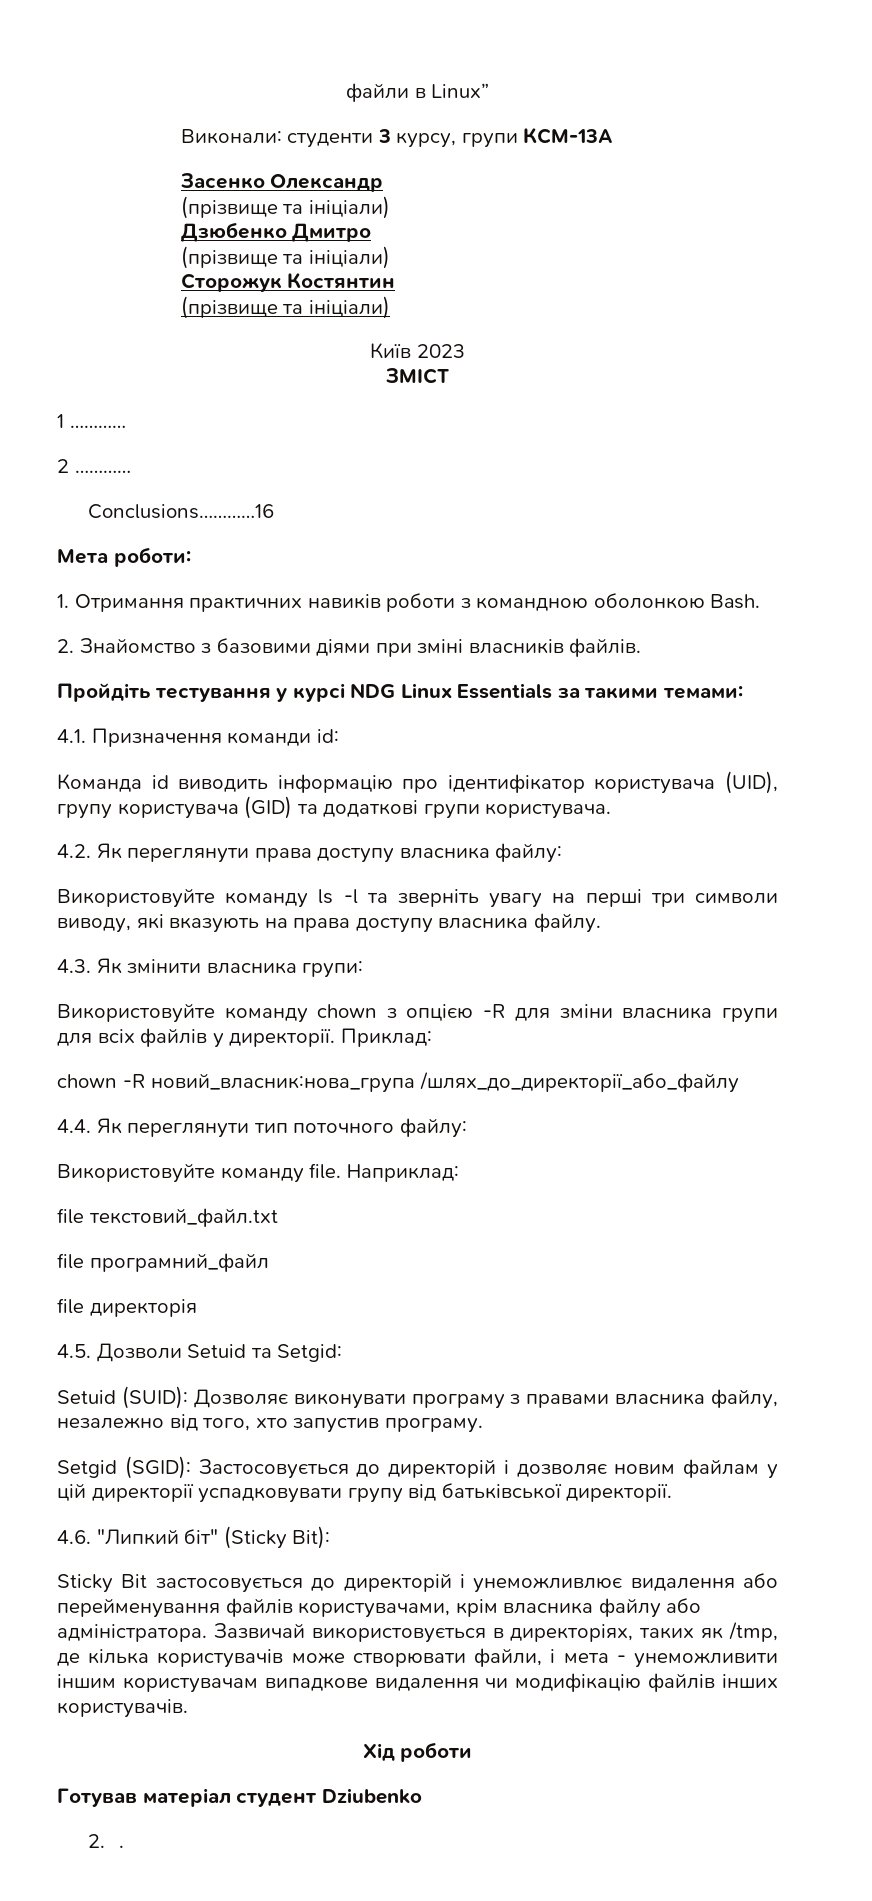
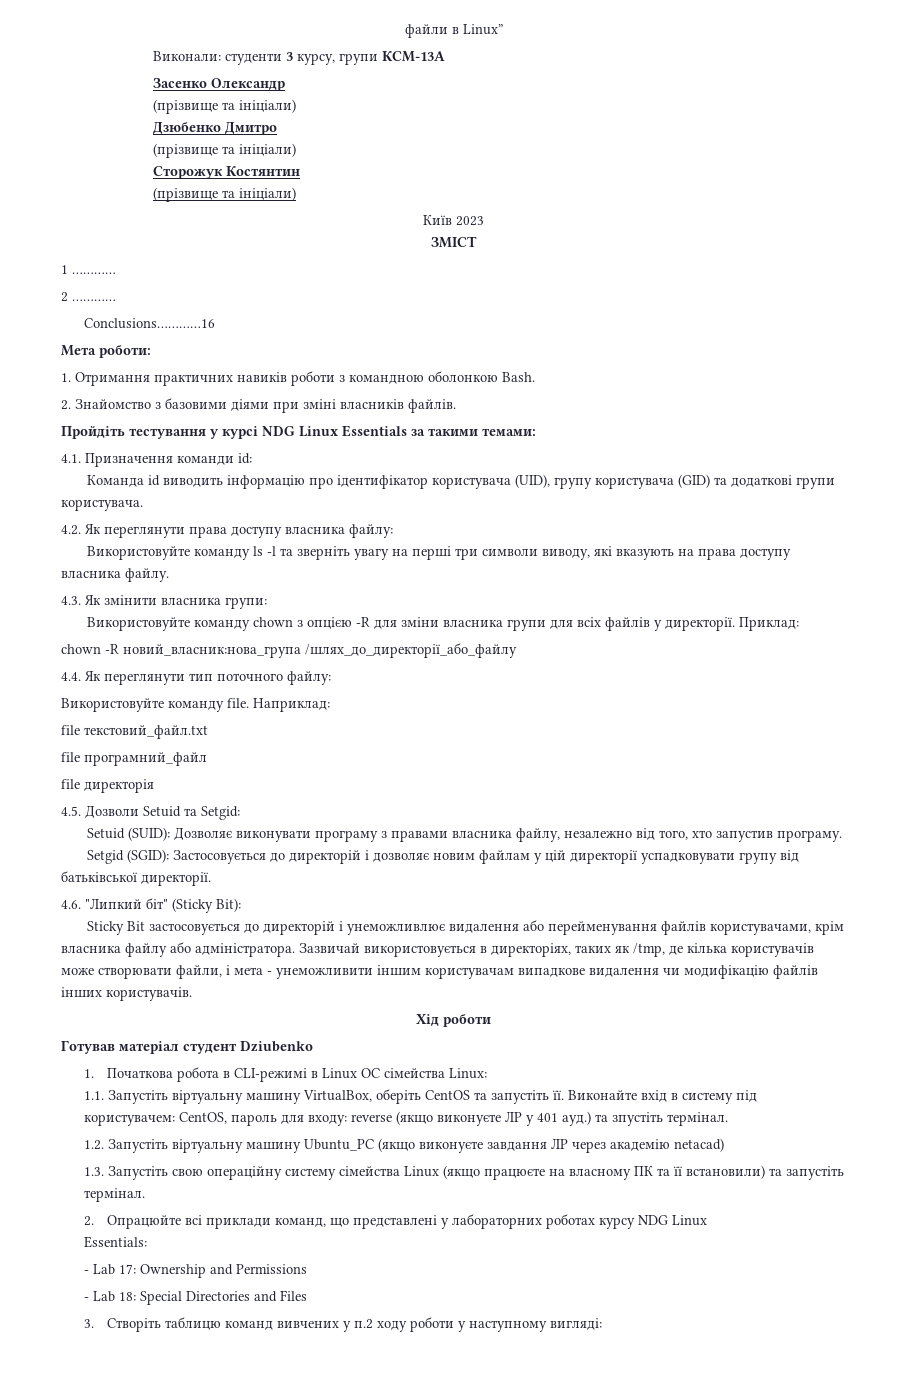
[87,1834,124,1848] 2. . -> [84,1067,488,1082] [84,1089,758,1104] [84,1111,729,1126] [84,1138,725,1153] [84,1165,845,1180] [84,1188,146,1202] [84,1214,708,1229] [84,1236,148,1248] [84,1264,308,1278] [84,1290,308,1305] [84,1317,603,1332] 1. Початкова робота в CLI-режимі в Linux ОС сімейства Linux: // 1.1. Запустіть віртуальну машину VirtualBox, оберіть CentOS та запустіть її. Виконайте вхід в систему під користувачем: CentOS, пароль для входу: reverse (якщо виконуєте ЛР у 401 ауд.) та зпустіть термінал. // 1.2. Запустіть віртуальну машину Ubuntu_PC (якщо виконуєте завдання ЛР через академію netacad) // 1.3. Запустіть свою операційну систему сімейства Linux (якщо працюєте на власному ПК та її встановили) та запустіть термінал. // 2. Опрацюйте всі приклади команд, що представлені у лабораторних роботах курсу NDG Linux // Essentials: // - Lab 17: Ownership and Permissions // - Lab 18: Special Directories and Files // 3. Створіть таблицю команд вивчених у п.2 ходу роботи у наступному вигляді:

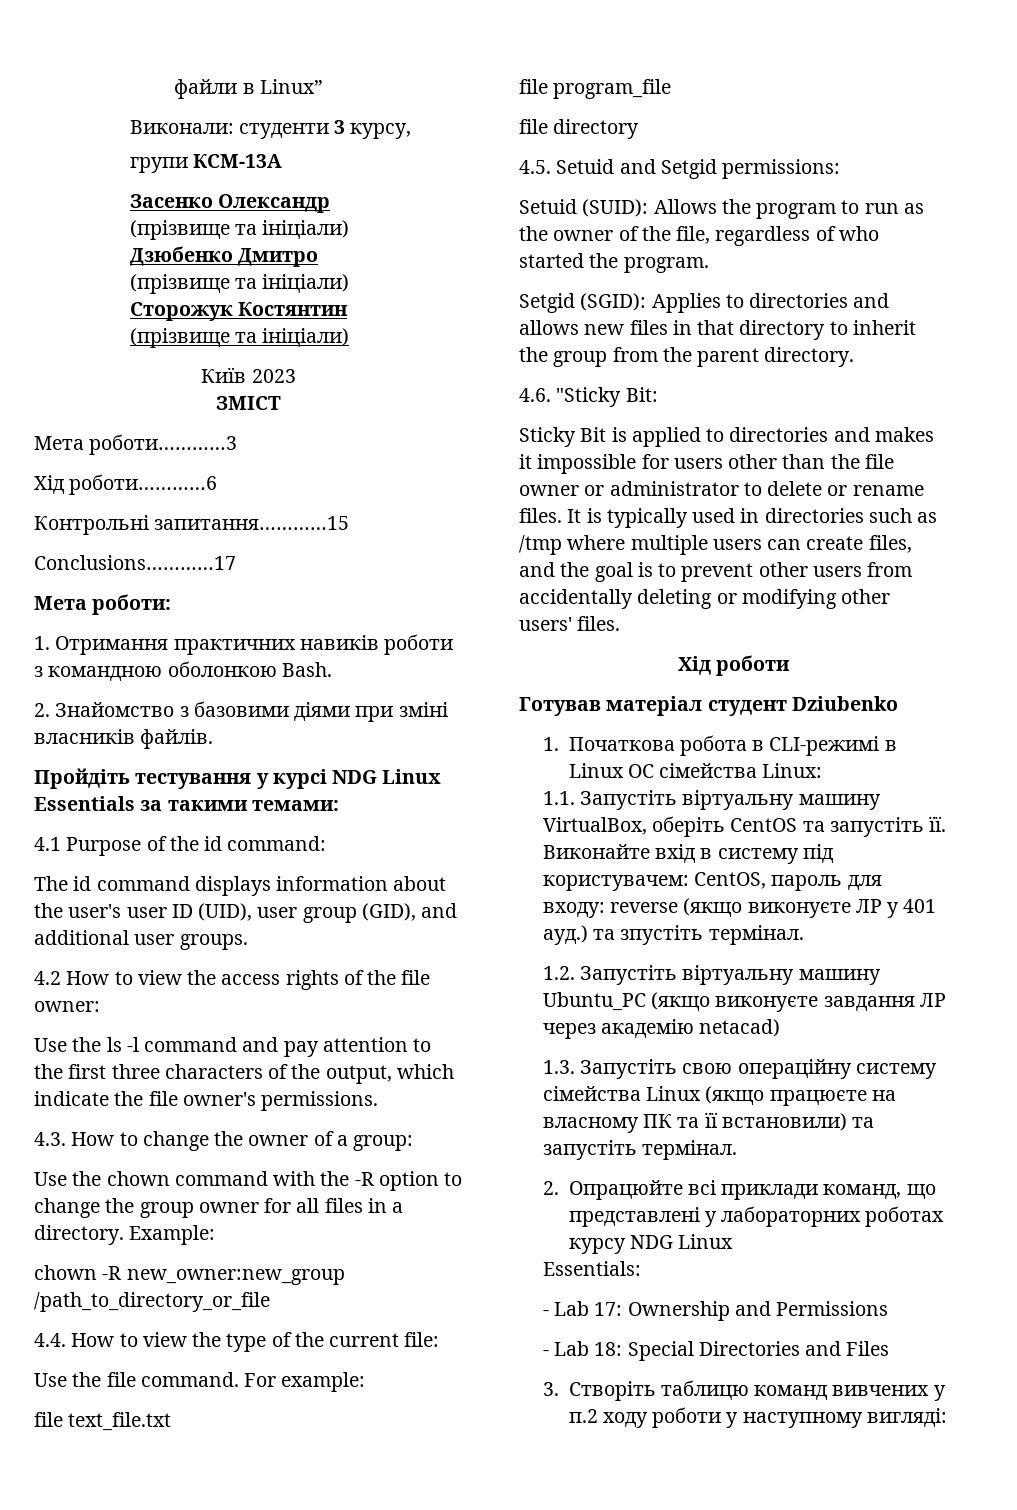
(336, 59) none -> (412, 131) //
[61,265,116,274] [61,292,116,302] [84,318,216,329] 1 ………… // 2 ………… // Conclusions…………16 -> [34,434,238,455] [34,474,218,495] [34,515,350,535] [34,555,236,570] Мета роботи…………3 // Хід роботи…………6 // Контрольні запитання…………15 // Conclusions…………17
[61,453,252,467] [87,474,836,489] [61,499,143,511] [61,524,393,538] [87,546,792,560] [61,568,169,582] [61,595,267,609] [87,617,800,631] 4.1. Призначення команди id: // Команда id виводить інформацію про ідентифікатор користувача (UID), групу користувача (GID) та додаткові групи користувача. // 4.2. Як переглянути права доступу власника файлу: // Використовуйте команду ls -l та зверніть увагу на перші три символи виводу, які вказують на права доступу власника файлу. // 4.3. Як змінити власника групи: // Використовуйте команду chown з опцією -R для зміни власника групи для всіх файлів у директорії. Приклад: -> [34,836,327,856] [34,876,447,896] [34,903,458,923] [34,930,248,950] [34,970,431,990] [34,1001,100,1012] [34,1037,432,1057] [34,1064,454,1084] [34,1091,379,1111] [34,1131,414,1151] [34,1171,463,1191] [34,1198,404,1218] [34,1225,216,1245] 4.1 Purpose of the id command: // The id command displays information about the user's user ID (UID), user group (GID), and additional user groups. // 4.2 How to view the access rights of the file owner: // Use the ls -l command and pay attention to the first three characters of the output, which indicate the file owner's permissions. // 4.3. How to change the owner of a group: // Use the chown command with the -R option to change the group owner for all files in a directory. Example:
[123,643,517,658] новий_власник:нова_група /шлях_до_директорії_або_файлу -> [126,1269,345,1285] [34,1292,270,1312] new_owner:new_group /path_to_directory_or_file
[85,671,331,685] [61,698,330,712] [61,725,208,739] [61,752,207,766] [61,779,154,793] Як переглянути тип поточного файлу: // Використовуйте команду file. Наприклад: // file текстовий_файл.txt // file програмний_файл // file директорія -> [71,1332,440,1352] [34,1372,366,1392] [34,1412,172,1431] [519,79,672,99] [519,119,640,139] How to view the type of the current file: // Use the file command. For example: // file text_file.txt // file program_file // file directory
[85,805,240,820] [87,827,843,842] [87,849,800,864] [61,871,211,886] [61,898,241,913] [87,920,845,935] [61,942,814,957] [61,965,818,979] [61,987,192,1001] Дозволи Setuid та Setgid: // Setuid (SUID): Дозволяє виконувати програму з правами власника файлу, незалежно від того, хто запустив програму. // Setgid (SGID): Застосовується до директорій і дозволяє новим файлам у цій директорії успадковувати групу від батьківської директорії. // 4.6. "Липкий біт" (Sticky Bit): // Sticky Bit застосовується до директорій і унеможливлює видалення або перейменування файлів користувачами, крім власника файлу або адміністратора. Зазвичай використовується в директоріях, таких як /tmp, де кілька користувачів може створювати файли, і мета - унеможливити іншим користувачам випадкове видалення чи модифікацію файлів інших користувачів. -> [556,159,841,179] [519,199,924,219] [519,226,879,246] [519,253,709,273] [519,293,890,313] [519,320,916,340] [519,347,855,367] [519,387,658,407] [519,427,934,447] [519,454,894,474] [519,481,924,496] [519,508,938,528] [519,535,912,555] [519,562,913,582] [519,589,891,609] [519,616,621,631] Setuid and Setgid permissions: // Setuid (SUID): Allows the program to run as the owner of the file, regardless of who started the program. // Setgid (SGID): Applies to directories and allows new files in that directory to inherit the group from the parent directory. // 4.6. "Sticky Bit: // Sticky Bit is applied to directories and makes it impossible for users other than the file owner or administrator to delete or rename files. It is typically used in directories such as /tmp where multiple users can create files, and the goal is to prevent other users from accidentally deleting or modifying other users' files.

